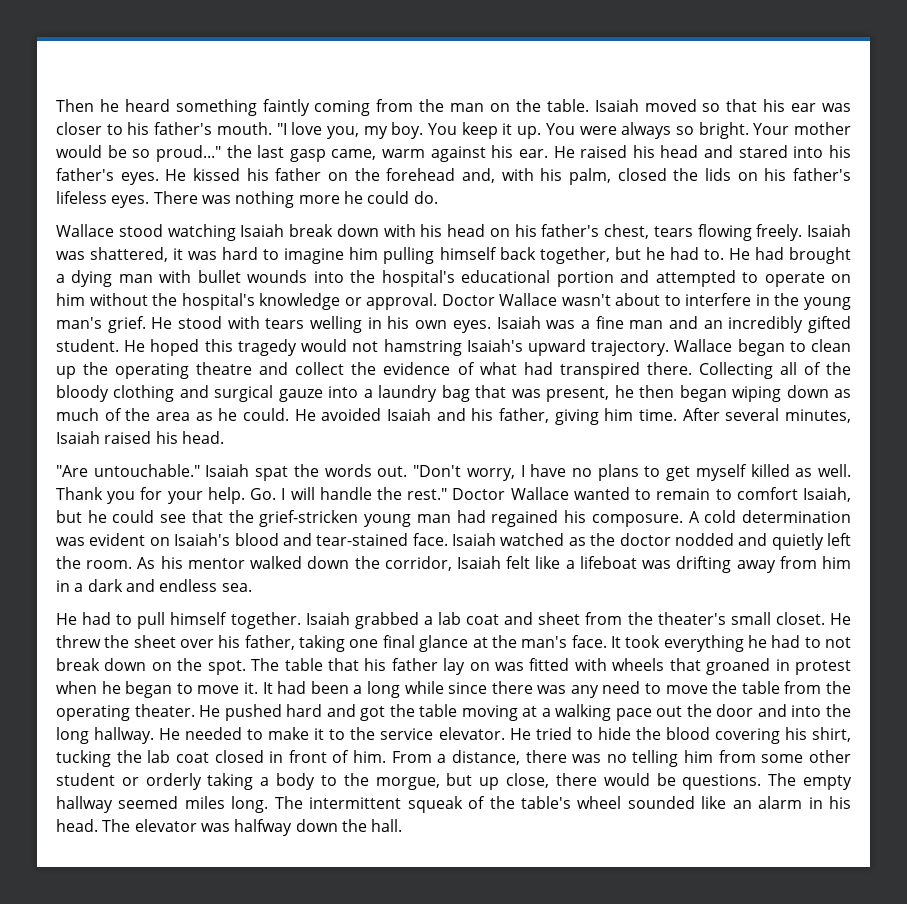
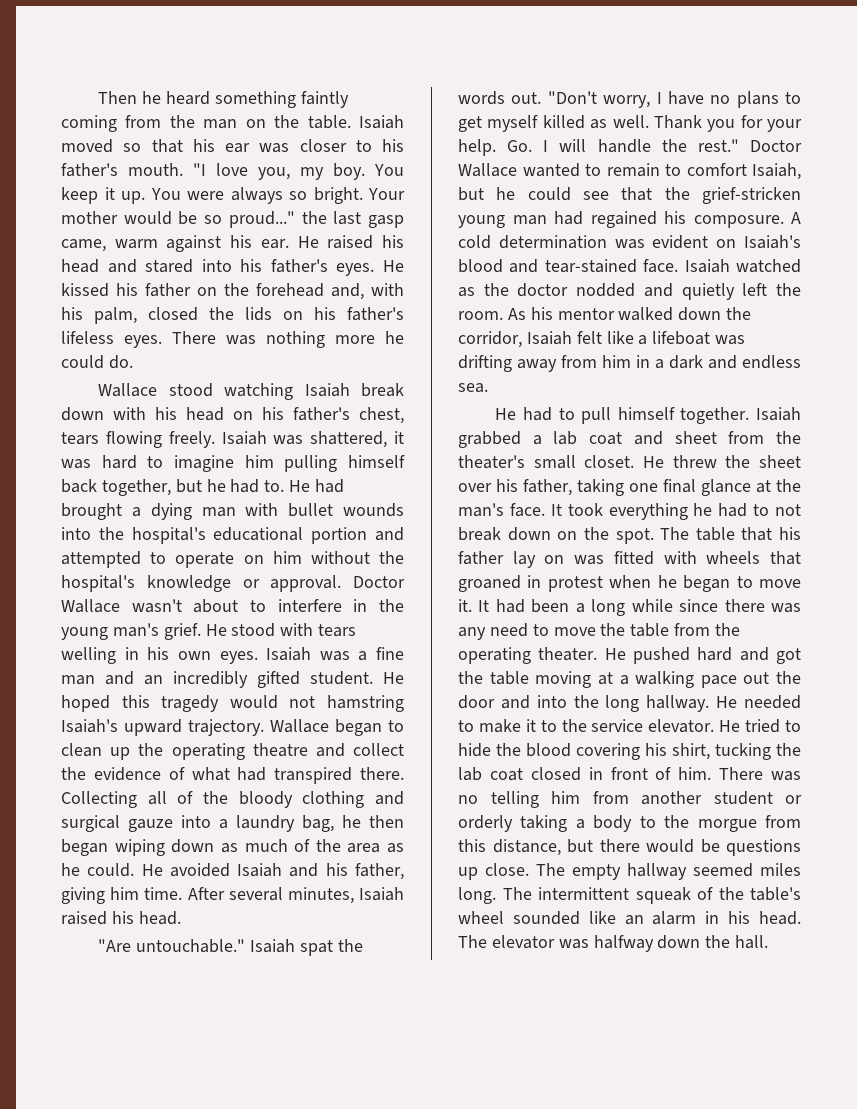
[441,385,610,402] bag that was present, -> [302,815,334,832] bag,
[391,750,567,765] From a distance, there -> [719,767,764,780] There
[761,750,852,763] some other -> [641,791,702,805] another
[375,773,762,790] morgue, but up close, there would be questions. -> [697,815,801,832] [458,839,801,856] [458,863,529,880] morgue from this distance, but there would be questions up close.

